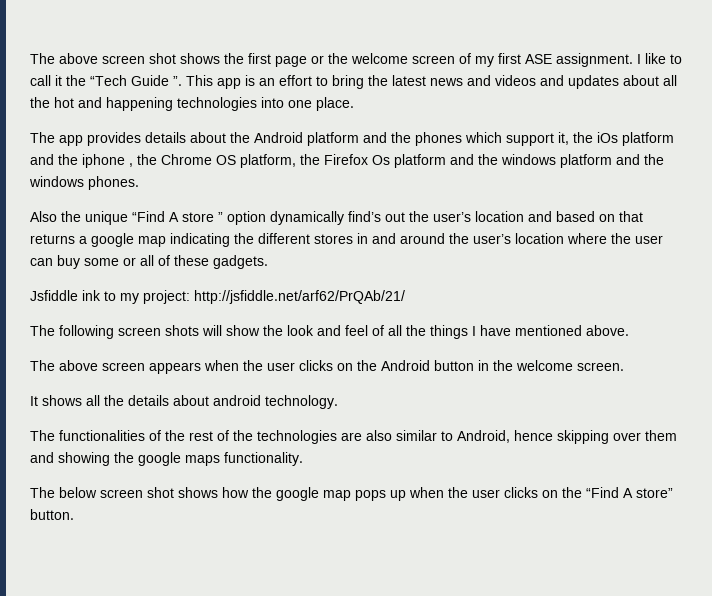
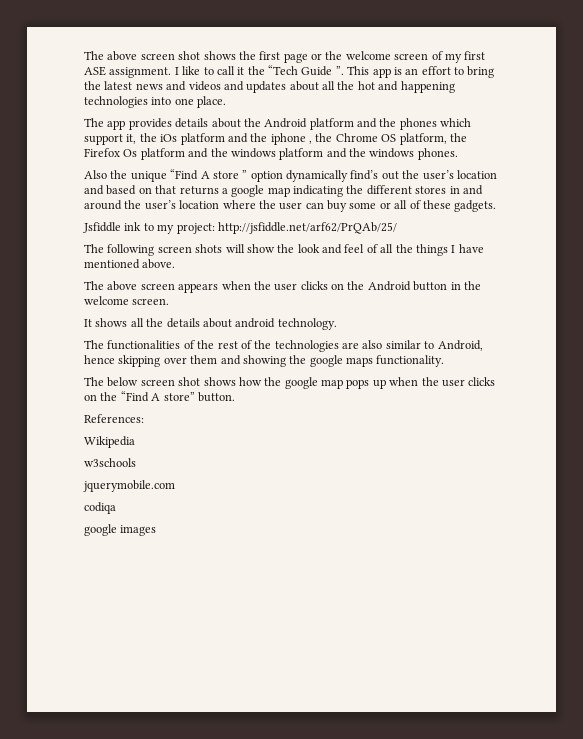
[194,290,405,304] http://jsfiddle.net/arf62/PrQAb/21/ -> [217,222,397,234] http://jsfiddle.net/arf62/PrQAb/25/
(74, 514) none -> [84,414,144,423] [84,436,135,448] [84,458,136,467] [83,480,175,492] [84,502,116,514] [84,524,157,536] // References: // Wikipedia // w3schools // jquerymobile.com // codiqa // google images

